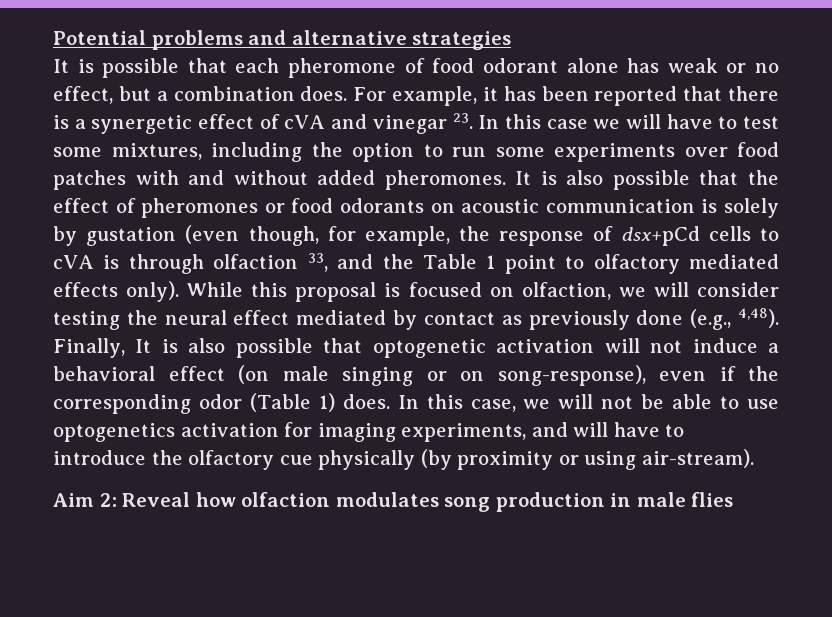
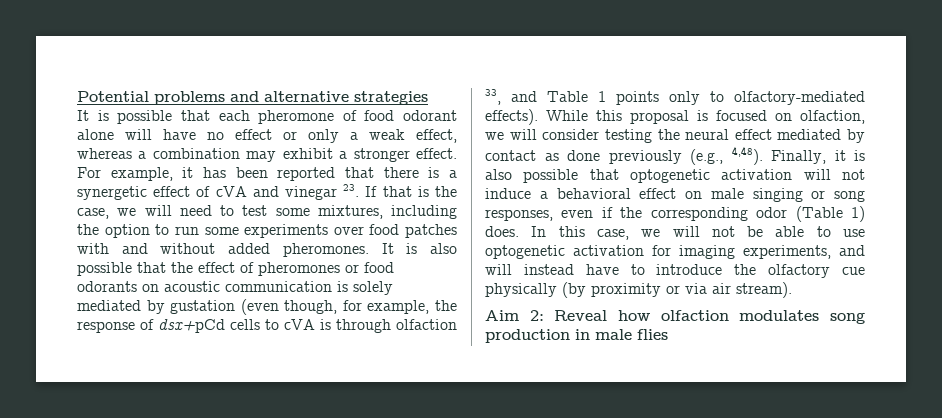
[627,58,780,73] [53,86,348,104] has weak or no effect, but a combination does. -> [125,129,457,143] [77,148,457,162] will have no effect or only a weak effect, whereas a combination may exhibit a stronger effect.
[478,114,713,129] In this case we will have -> [365,186,457,197] [77,205,212,219] If that is the case, we will need
(780, 208) none -> [77,300,141,311] mediated
[382,254,414,269] the -> (537, 96) none
[504,254,779,274] [53,281,180,302] point to olfactory mediated effects only). -> [616,91,865,105] [485,109,538,125] points only to olfactory-mediated effects).
[528,310,684,330] previously done -> [567,150,682,164] done previously
[135,339,152,353] It -> [834,150,846,161] it
[238,365,269,384] (on -> [685,191,702,199] on
[460,365,646,386] on song-response), -> [834,190,865,202] [485,209,553,221] song responses,
[53,423,175,442] optogenetics -> [485,245,565,259] optogenetic
(609, 429) none -> [523,264,574,275] instead
[584,449,754,470] using air-stream). -> [685,282,792,298] via air stream).

